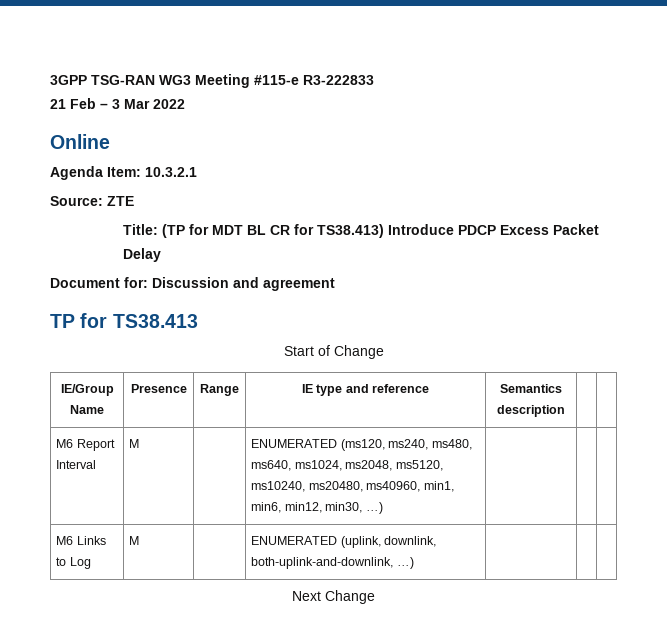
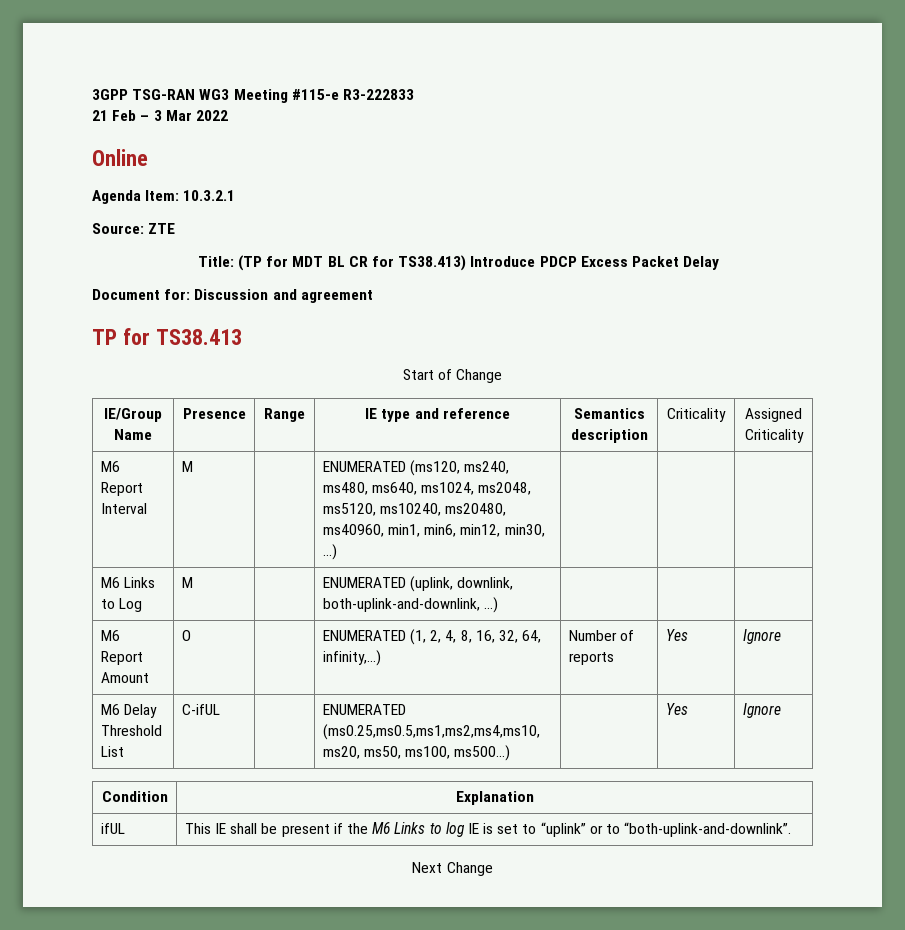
(565, 411) | -> [667,408,726,422] [745,408,802,422] [744,429,804,443] Criticality | Assigned Criticality
(414, 563) none -> [100,630,120,641] [100,651,143,665] [100,672,149,683] [181,630,191,641] [322,629,542,645] [322,650,381,666] [568,630,635,641] [568,652,614,665] [665,629,688,641] [742,629,781,644] [100,704,158,718] [100,725,162,736] [100,746,124,757] [181,704,220,715] [322,704,406,715] [322,724,540,740] [322,745,511,761] [665,703,688,715] [742,703,781,718] [101,791,168,802] [455,791,534,805] [100,823,125,834] [184,822,792,837] // M6 Report Amount | O | | ENUMERATED (1, 2, 4, 8, 16, 32, 64, infinity,…) | Number of reports | Yes | Ignore // M6 Delay Threshold List | C-ifUL | | ENUMERATED (ms0.25,ms0.5,ms1,ms2,ms4,ms10, ms20, ms50, ms100, ms500…) | | Yes | Ignore // Condition | Explanation // ifUL | This IE shall be present if the M6 Links to log IE is set to “uplink” or to “both-uplink-and-downlink”.

